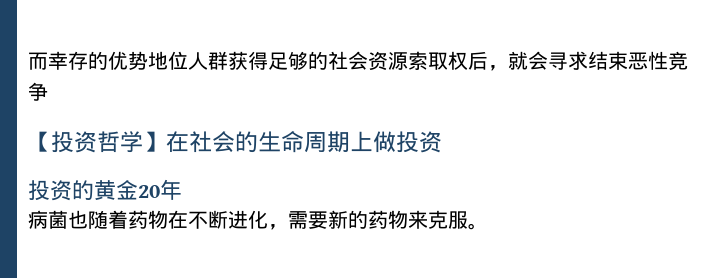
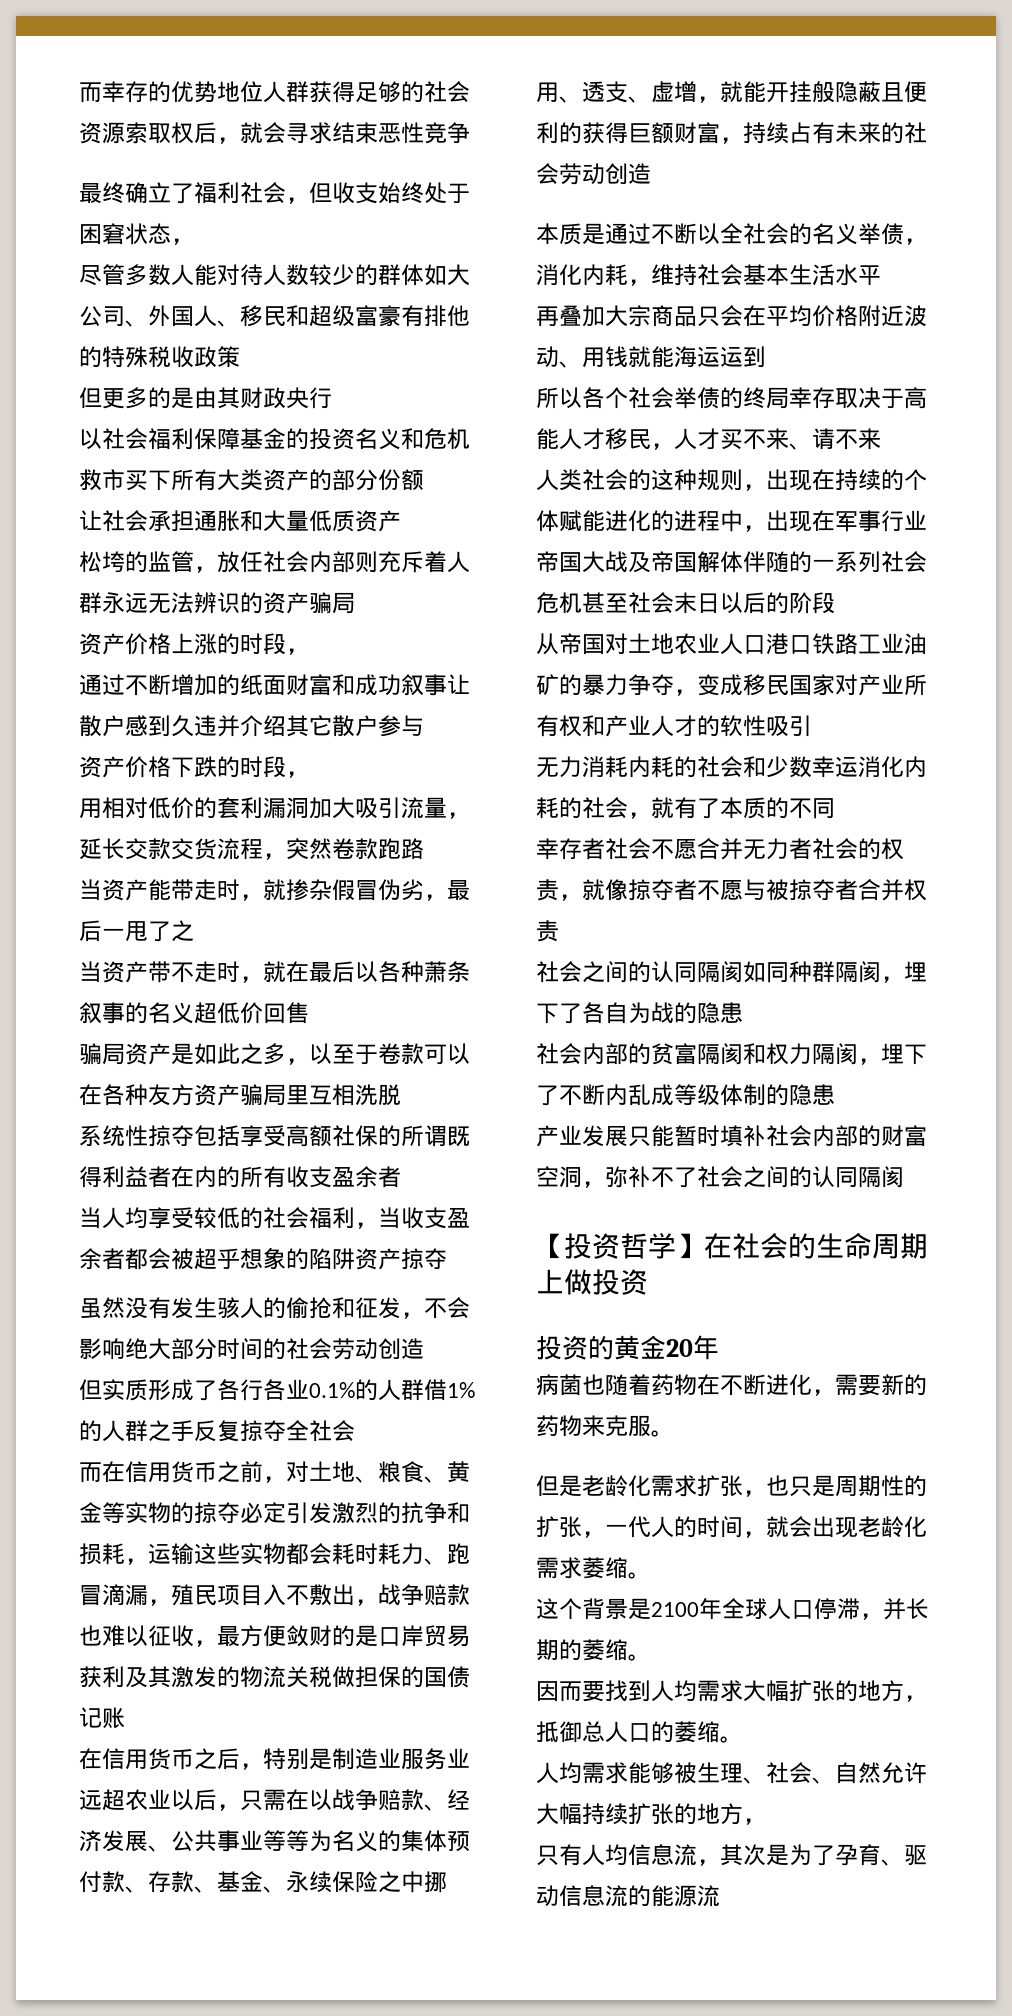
(48, 91) none -> [79,182,470,204] [79,223,194,245] [79,264,470,286] [79,305,470,327] [79,346,240,368] [79,387,332,409] [79,428,470,450] [79,469,424,491] [79,510,401,532] [79,551,470,573] [79,592,355,614] [79,633,309,655] [79,674,470,696] [79,715,424,737] [79,756,309,778] [79,797,470,819] [79,838,424,860] [79,879,470,901] [79,920,194,942] [79,961,470,983] [79,1002,309,1024] [79,1043,470,1065] [79,1084,401,1106] [79,1125,470,1147] [79,1166,401,1188] [79,1207,470,1229] [79,1247,447,1270] [79,1297,470,1319] [79,1338,424,1360] [79,1379,475,1401] [79,1420,355,1442] [79,1461,470,1483] [79,1502,470,1524] [79,1543,470,1565] [79,1584,470,1606] [79,1625,470,1647] [79,1666,470,1688] [79,1707,125,1729] [79,1748,470,1770] [79,1789,470,1811] [79,1830,470,1852] [79,1871,447,1893] [536,81,927,103] [536,122,927,144] [536,163,651,185] [536,223,927,245] [536,264,881,286] [536,305,927,327] [536,346,766,368] [536,387,927,409] [536,428,881,450] [536,469,927,491] [536,510,927,532] [536,551,927,573] [536,592,835,614] [536,633,927,655] [536,674,927,696] [536,715,812,737] [536,756,927,778] [536,797,835,819] [536,838,904,860] [536,879,927,901] [536,920,559,942] [536,961,927,983] [536,1002,743,1024] [536,1043,927,1065] [536,1084,835,1106] [536,1125,927,1147] [536,1166,904,1188] // 最终确立了福利社会，但收支始终处于困窘状态， // 尽管多数人能对待人数较少的群体如大公司、外国人、移民和超级富豪有排他的特殊税收政策 // 但更多的是由其财政央行 // 以社会福利保障基金的投资名义和危机救市买下所有大类资产的部分份额 // 让社会承担通胀和大量低质资产 // 松垮的监管，放任社会内部则充斥着人群永远无法辨识的资产骗局 // 资产价格上涨的时段， // 通过不断增加的纸面财富和成功叙事让散户感到久违并介绍其它散户参与 // 资产价格下跌的时段， // 用相对低价的套利漏洞加大吸引流量，延长交款交货流程，突然卷款跑路 // 当资产能带走时，就掺杂假冒伪劣，最后一甩了之 // 当资产带不走时，就在最后以各种萧条叙事的名义超低价回售 // 骗局资产是如此之多，以至于卷款可以在各种友方资产骗局里互相洗脱 // 系统性掠夺包括享受高额社保的所谓既得利益者在内的所有收支盈余者 // 当人均享受较低的社会福利，当收支盈余者都会被超乎想象的陷阱资产掠夺 // 虽然没有发生骇人的偷抢和征发，不会影响绝大部分时间的社会劳动创造 // 但实质形成了各行各业0.1%的人群借1%的人群之手反复掠夺全社会 // 而在信用货币之前，对土地、粮食、黄金等实物的掠夺必定引发激烈的抗争和损耗，运输这些实物都会耗时耗力、跑冒滴漏，殖民项目入不敷出，战争赔款也难以征收，最方便敛财的是口岸贸易获利及其激发的物流关税做担保的国债记账 // 在信用货币之后，特别是制造业服务业远超农业以后，只需在以战争赔款、经济发展、公共事业等等为名义的集体预付款、存款、基金、永续保险之中挪用、透支、虚增，就能开挂般隐蔽且便利的获得巨额财富，持续占有未来的社会劳动创造 // 本质是通过不断以全社会的名义举债，消化内耗，维持社会基本生活水平 // 再叠加大宗商品只会在平均价格附近波动、用钱就能海运运到 // 所以各个社会举债的终局幸存取决于高能人才移民，人才买不来、请不来 // 人类社会的这种规则，出现在持续的个体赋能进化的进程中，出现在军事行业帝国大战及帝国解体伴随的一系列社会危机甚至社会末日以后的阶段 // 从帝国对土地农业人口港口铁路工业油矿的暴力争夺，变成移民国家对产业所有权和产业人才的软性吸引 // 无力消耗内耗的社会和少数幸运消化内耗的社会，就有了本质的不同 // 幸存者社会不愿合并无力者社会的权责，就像掠夺者不愿与被掠夺者合并权责 // 社会之间的认同隔阂如同种群隔阂，埋下了各自为战的隐患 // 社会内部的贫富隔阂和权力隔阂，埋下了不断内乱成等级体制的隐患 // 产业发展只能暂时填补社会内部的财富空洞，弥补不了社会之间的认同隔阂
(488, 226) none -> [536,1475,927,1497] [536,1516,927,1538] [536,1557,651,1579] [536,1598,929,1620] [536,1639,651,1661] [536,1680,927,1702] [536,1721,743,1743] [536,1762,927,1784] [536,1803,766,1825] [536,1844,927,1866] [536,1885,720,1907] // 但是老龄化需求扩张，也只是周期性的扩张，一代人的时间，就会出现老龄化需求萎缩。 // 这个背景是2100年全球人口停滞，并长期的萎缩。 // 因而要找到人均需求大幅扩张的地方，抵御总人口的萎缩。 // 人均需求能够被生理、社会、自然允许大幅持续扩张的地方， // 只有人均信息流，其次是为了孕育、驱动信息流的能源流

